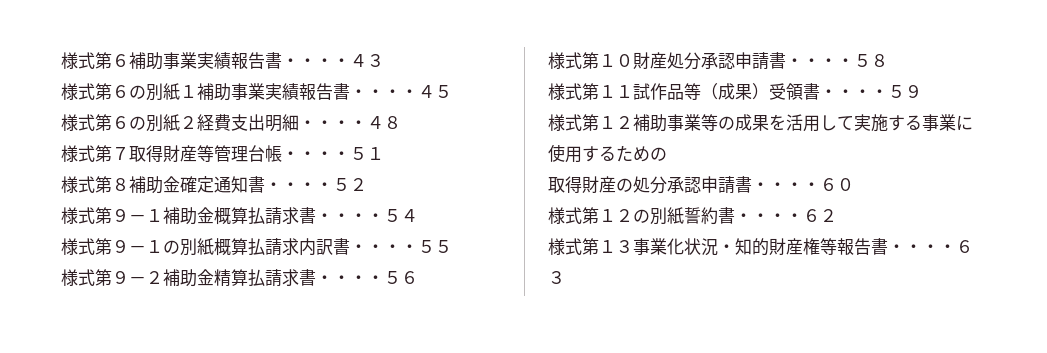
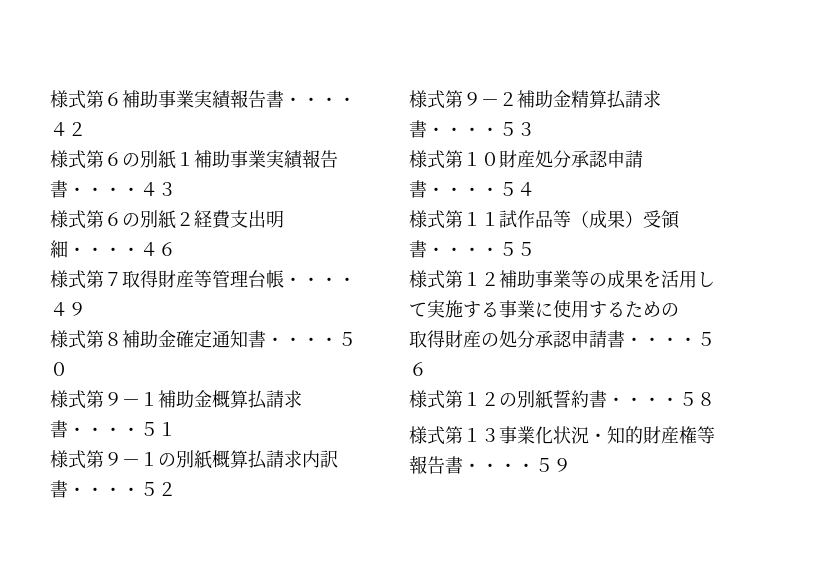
[367,54,384,67] [61,83,452,101] ３ // 様式第６の別紙１補助事業実績報告書・・・・４５ -> [68,122,86,136] [50,149,338,169] [50,180,176,198] ２ // 様式第６の別紙１補助事業実績報告書・・・・４３
[384,116,401,129] ８ -> [158,242,176,256] ６
[350,147,384,160] ５１ -> [50,302,86,316] ４９
[350,178,367,191] ２ -> [50,362,68,376] ０
[401,209,418,222] ４ -> [158,422,176,436] １
[435,240,452,253] ５ -> [158,482,176,496] ２
[401,271,418,284] ６ -> [517,122,535,136] ３
[871,54,888,67] ８ -> [517,182,535,196] ４
[905,85,922,98] ９ -> [517,242,535,256] ５
[820,178,854,191] ６０ -> [697,332,715,346] [409,362,427,376] ５６
[803,209,837,222] ６２ -> [679,392,715,406] ５８
[956,240,973,253] [548,271,565,284] ６３ -> [535,458,571,472] ５９

